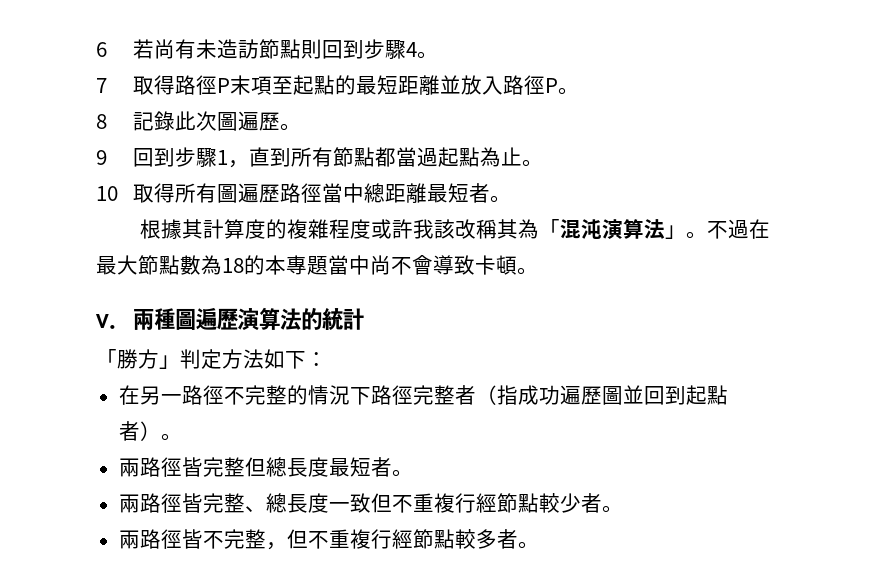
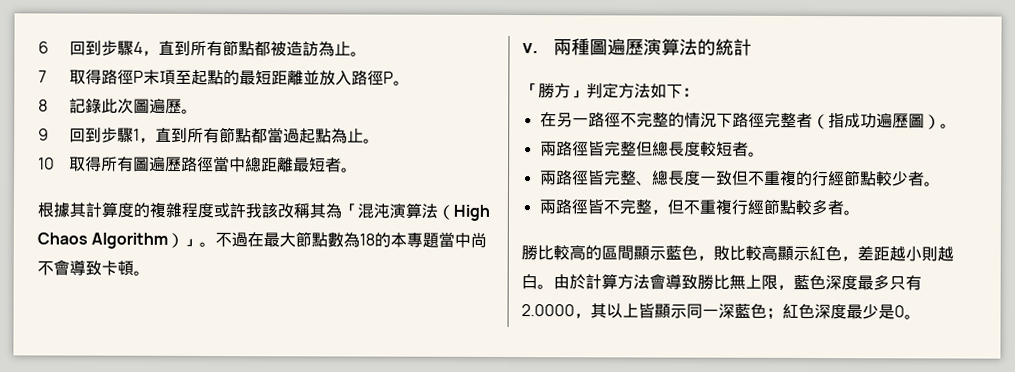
[132,39,417,60] 若尚有未造訪節點則回到步驟4 -> [69,40,352,57] 回到步驟4，直到所有節點都被造訪為止
(665, 229) none -> [437,204,490,221] [37,232,185,249] （High Chaos Algorithm）
[622,385,728,405] [118,421,140,441] 並回到起點者 -> (925, 121) none
[328,458,350,477] 最 -> [699,141,717,157] 較
(455, 503) none -> [795,170,813,187] 的
(539, 545) none -> [521,244,954,262] [521,273,922,291] [521,303,921,320] // 勝比較高的區間顯示藍色，敗比較高顯示紅色，差距越小則越白。由於計算方法會導致勝比無上限，藍色深度最多只有2.0000，其以上皆顯示同一深藍色；紅色深度最少是0。

